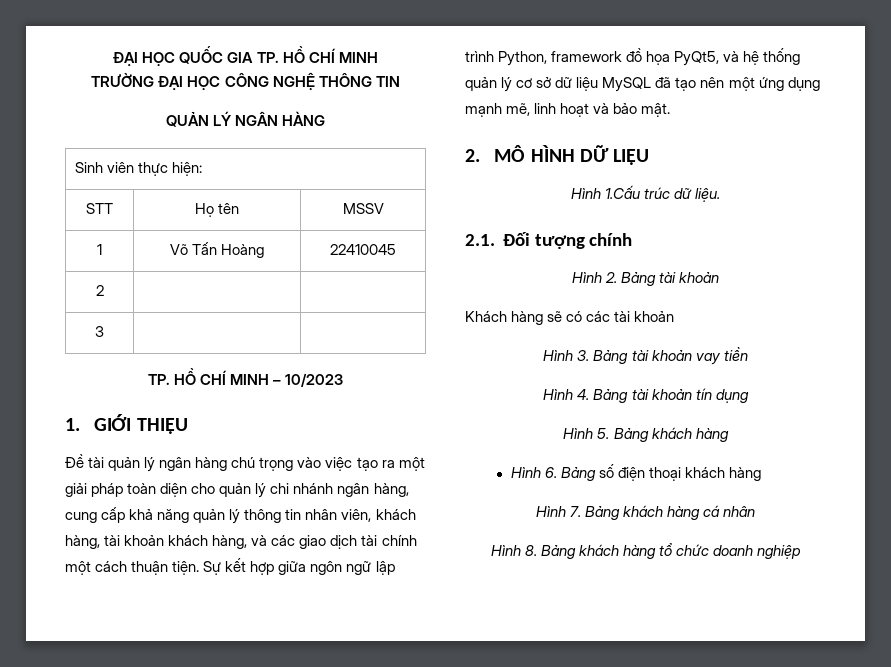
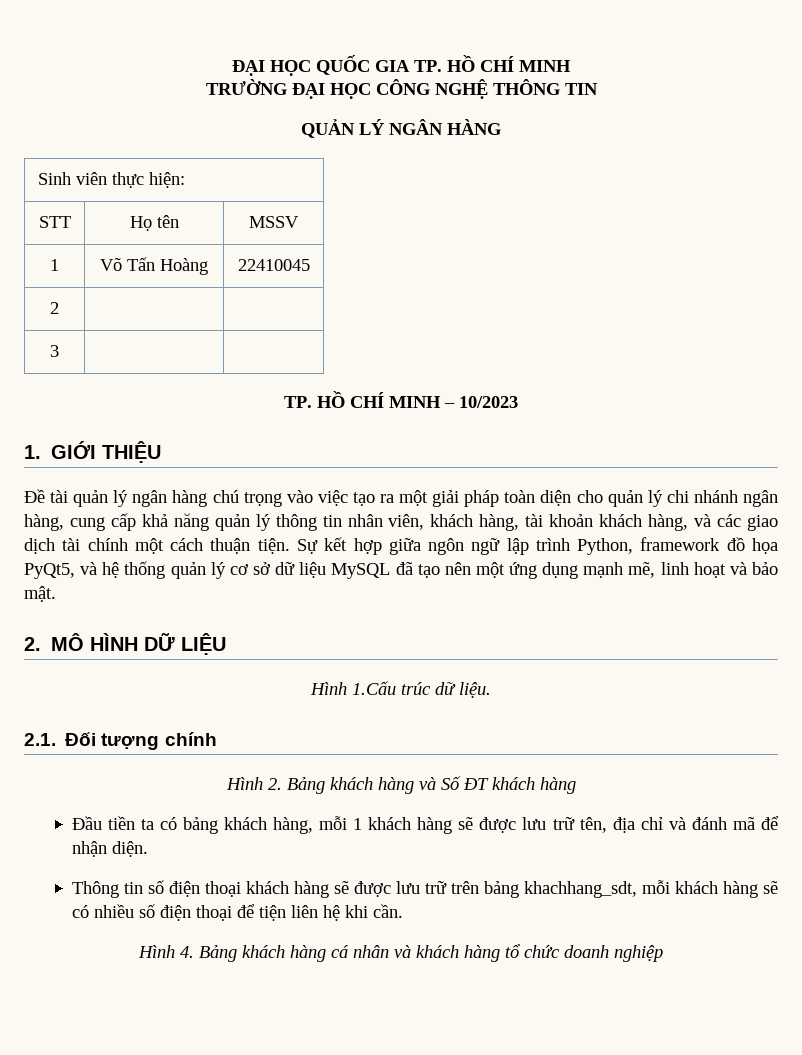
[659,272,720,283] [465,311,675,325] [543,347,748,365] [543,388,749,403] [563,427,729,442] [510,467,596,481] tài khoản // Khách hàng sẽ có các tài khoản // Hình 3. Bảng tài khoản vay tiền // Hình 4. Bảng tài khoản tín dụng // Hình 5. Bảng khách hàng // Hình 6. Bảng -> [329,776,576,794] [71,816,780,834] [71,841,148,857] [71,881,143,898] khách hàng và Số ĐT khách hàng // Đầu tiền ta có bảng khách hàng, mỗi 1 khách hàng sẽ được lưu trữ tên, địa chỉ và đánh mã để nhận diện. // Thông tin
[535,506,581,517] // Hình 7. -> [333,880,779,898] [71,904,403,921] [138,945,194,958] sẽ được lưu trữ trên bảng khachhang_sdt, mỗi khách hàng sẽ có nhiều số điện thoại để tiện liên hệ khi cần. // Hình 4.
[490,545,576,559] // Hình 8. Bảng -> [394,945,411,958] và

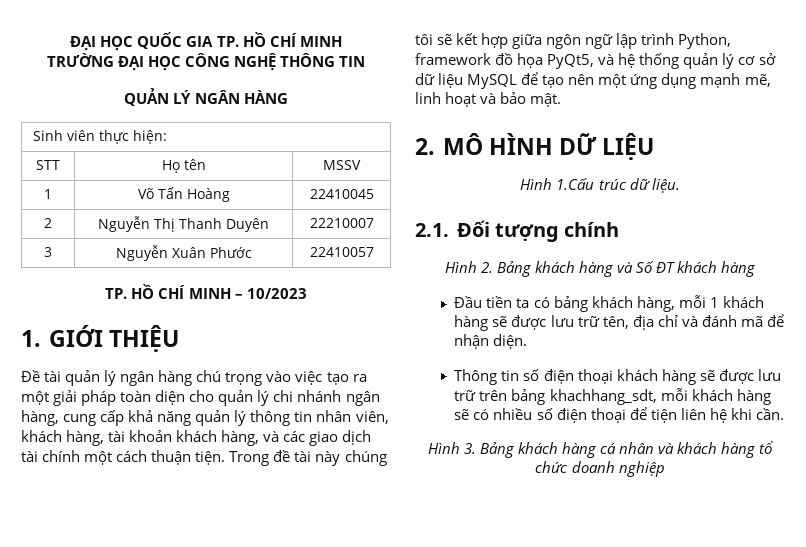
[50,345,59,357] | // 3 | | -> [98,216,269,232] [309,218,374,228] [44,247,52,257] [115,245,252,261] [309,247,374,257] Nguyễn Thị Thanh Duyên | 22210007 // 3 | Nguyễn Xuân Phước | 22410057
[296,539,318,554] Sự -> [229,450,387,466] [415,34,453,45] Trong đề tài này chúng tôi sẽ
[395,562,413,575] đã -> [521,72,539,85] để
[180,946,194,958] 4. -> [463,443,476,454] 3.

